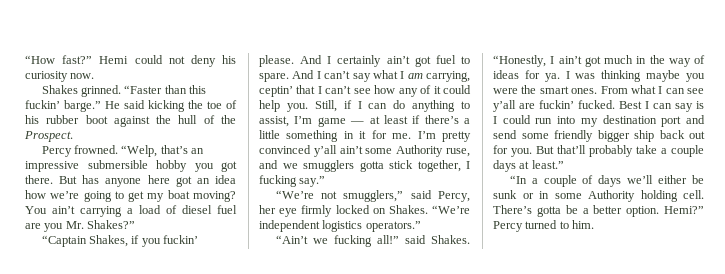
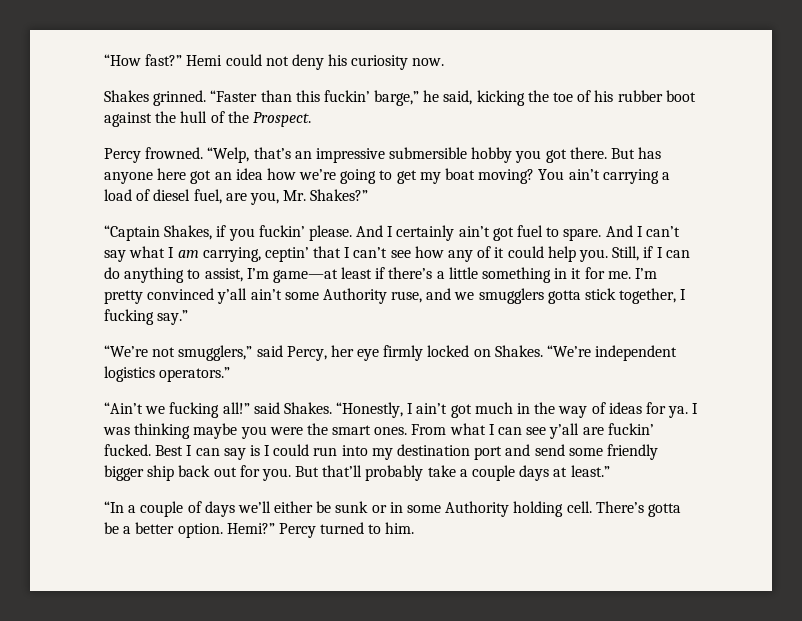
[64,100,145,112] barge.” He said -> [374,90,473,106] barge,” he said,
[217,205,237,214] [25,223,64,232] fuel are you -> [193,189,279,205] fuel, are you,
[317,116,380,127] game — at -> [272,269,338,283] game—at

